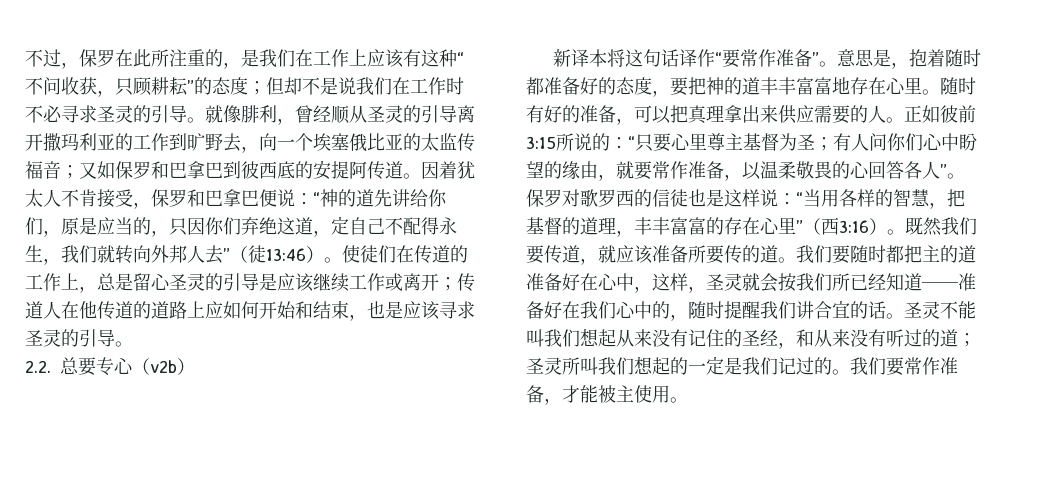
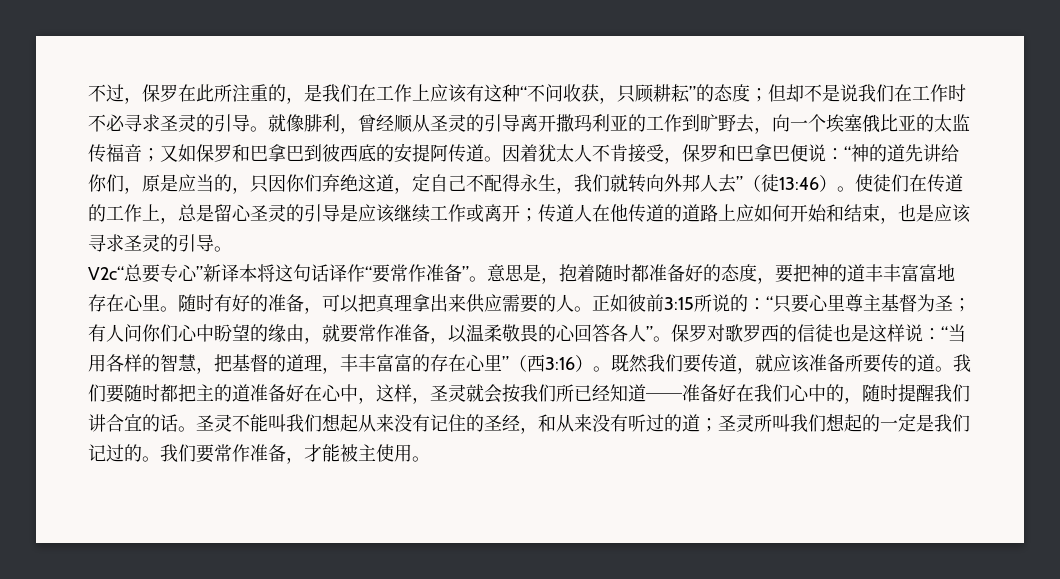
[25,360,51,373] 2.2. -> [88,266,124,280] V2c“
[132,358,195,375] （v2b） // -> [196,266,203,280] ”

